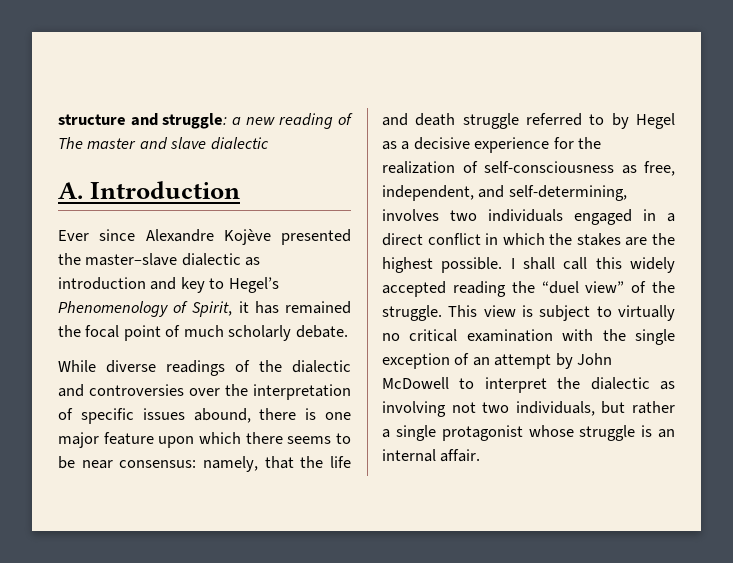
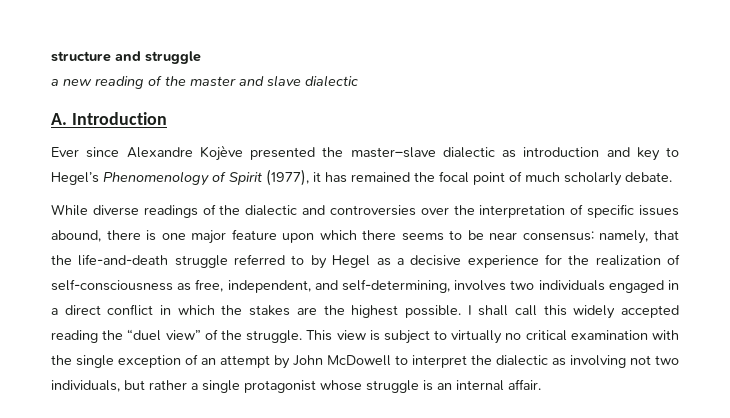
[162,113,228,129] struggle: -> [145,51,201,64] struggle //
[58,137,83,149] The -> [165,76,186,86] the
[192,301,233,317] Spirit, -> [229,169,309,186] Spirit (1977),
[329,456,351,468] [382,113,456,126] life and death -> [78,254,169,266] life-and-death

